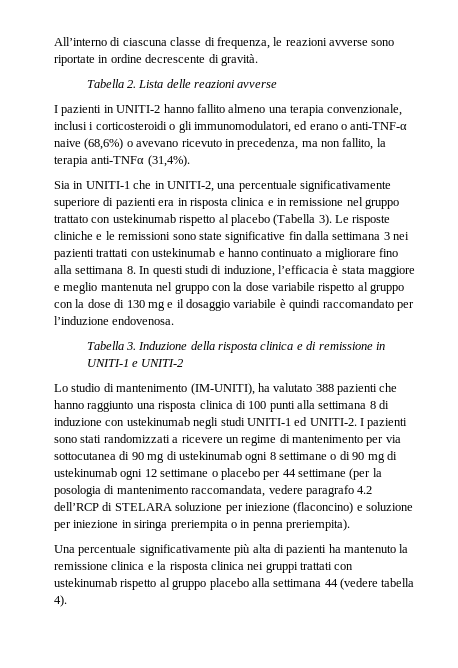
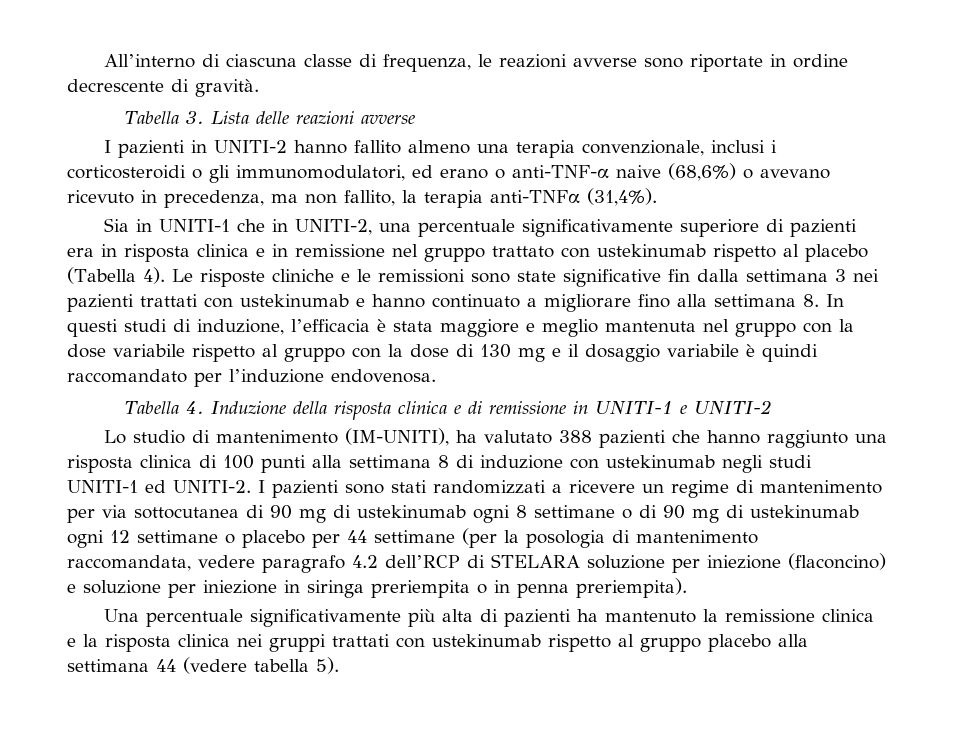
[126,80,136,88] 2. -> [186,111,205,124] 3.
[318,214,332,226] 3). -> [142,267,165,284] 4).
[125,342,136,350] 3. -> [186,401,205,414] 4.
[54,595,67,607] 4). -> [316,657,339,674] 5).

